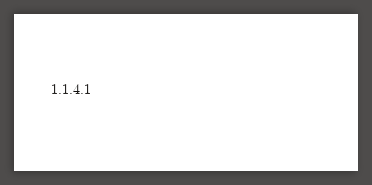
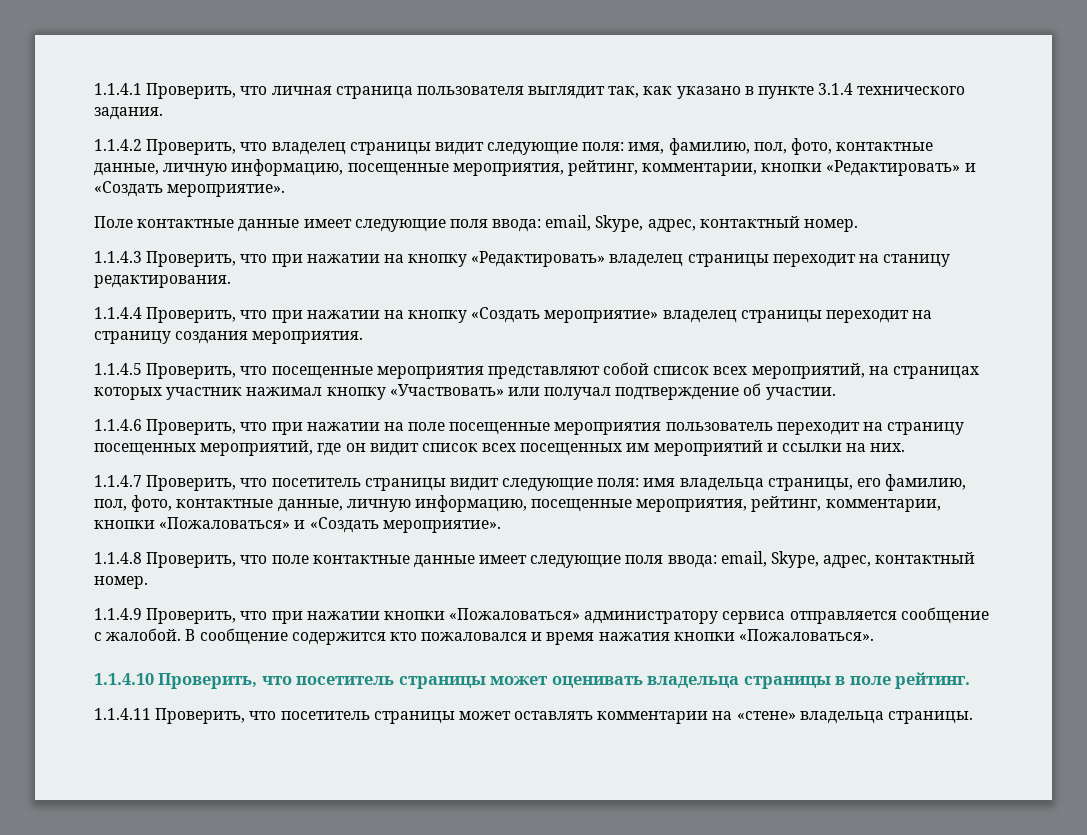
(91, 89) none -> [146,83,966,99] [94,107,163,120] [94,138,934,155] [94,159,976,176] [94,181,286,197] [94,215,859,232] [94,251,951,267] [94,275,231,288] [94,307,933,323] [94,331,364,344] [94,362,980,379] [94,383,836,400] [94,419,965,435] [94,440,906,456] [94,474,967,491] [94,495,941,512] [94,517,501,533] [94,551,976,568] [94,576,148,589] [94,607,989,624] [94,628,875,645] [94,672,971,689] [94,708,974,724] Проверить, что личная страница пользователя выглядит так, как указано в пункте 3.1.4 технического задания. // 1.1.4.2 Проверить, что владелец страницы видит следующие поля: имя, фамилию, пол, фото, контактные данные, личную информацию, посещенные мероприятия, рейтинг, комментарии, кнопки «Редактировать» и «Создать мероприятие». // Поле контактные данные имеет следующие поля ввода: email, Skype, адрес, контактный номер. // 1.1.4.3 Проверить, что при нажатии на кнопку «Редактировать» владелец страницы переходит на станицу редактирования. // 1.1.4.4 Проверить, что при нажатии на кнопку «Создать мероприятие» владелец страницы переходит на страницу создания мероприятия. // 1.1.4.5 Проверить, что посещенные мероприятия представляют собой список всех мероприятий, на страницах которых участник нажимал кнопку «Участвовать» или получал подтверждение об участии. // 1.1.4.6 Проверить, что при нажатии на поле посещенные мероприятия пользователь переходит на страницу посещенных мероприятий, где он видит список всех посещенных им мероприятий и ссылки на них. // 1.1.4.7 Проверить, что посетитель страницы видит следующие поля: имя владельца страницы, его фамилию, пол, фото, контактные данные, личную информацию, посещенные мероприятия, рейтинг, комментарии, кнопки «Пожаловаться» и «Создать мероприятие». // 1.1.4.8 Проверить, что поле контактные данные имеет следующие поля ввода: email, Skype, адрес, контактный номер. // 1.1.4.9 Проверить, что при нажатии кнопки «Пожаловаться» администратору сервиса отправляется сообщение с жалобой. В сообщение содержится кто пожаловался и время нажатия кнопки «Пожаловаться». // 1.1.4.10 Проверить, что посетитель страницы может оценивать владельца страницы в поле рейтинг. // 1.1.4.11 Проверить, что посетитель страницы может оставлять комментарии на «стене» владельца страницы.

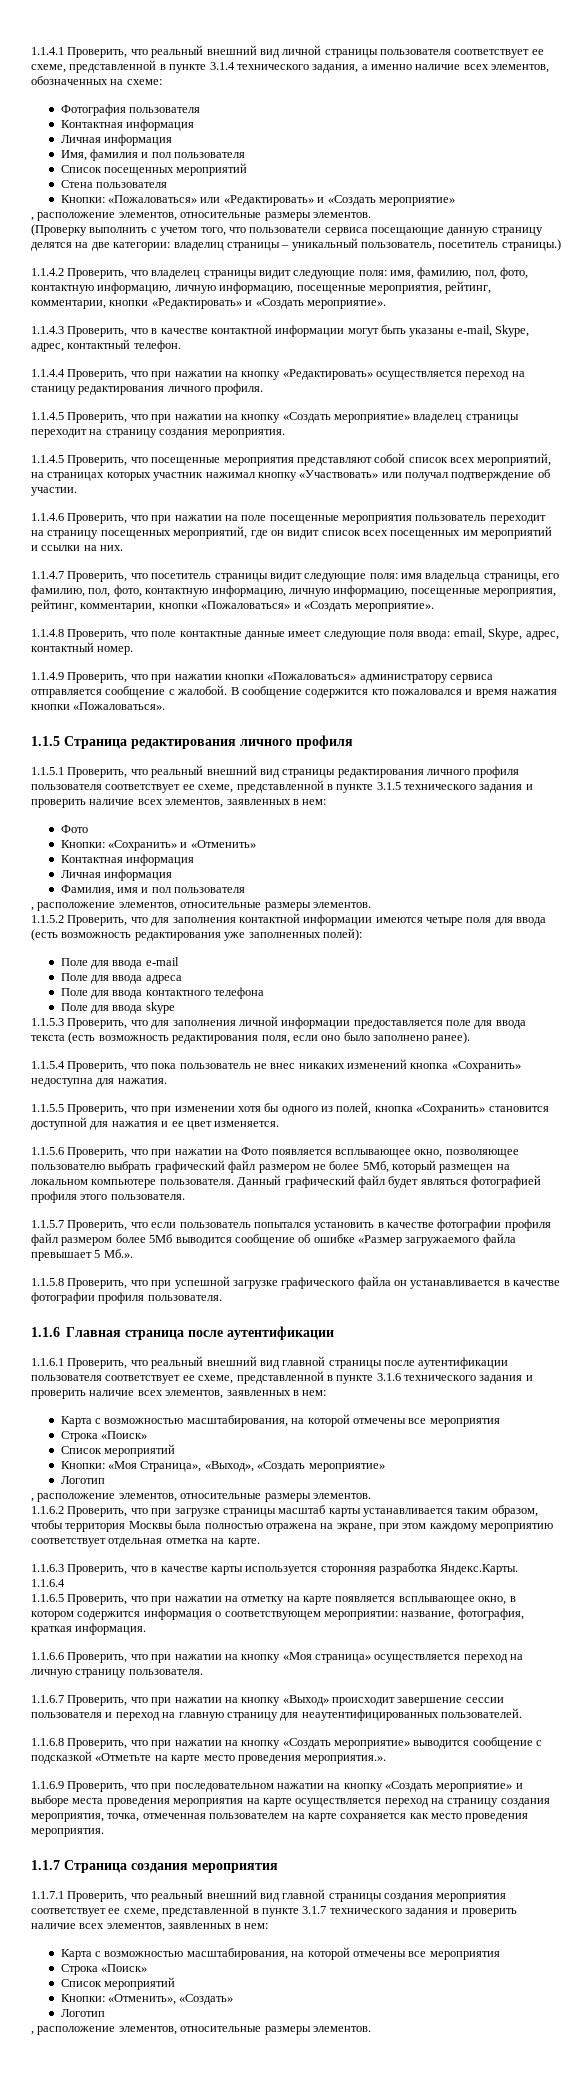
[271,83,966,99] [94,107,163,120] личная страница пользователя выглядит так, как указано в пункте 3.1.4 технического задания. -> [151,45,544,58] [31,60,550,73] [31,76,162,85] [60,104,201,116] [60,119,195,131] [60,134,173,146] [60,149,246,161] [60,163,248,176] [60,180,168,188] [60,195,455,206] [31,212,371,221] [31,224,543,236] [31,238,561,251] реальный внешний вид личной страницы пользователя соответствует ее схеме, представленной в пункте 3.1.4 технического задания, а именно наличие всех элементов, обозначенных на схеме: // Фотография пользователя // Контактная информация // Личная информация // Имя, фамилия и пол пользователя // Список посещенных мероприятий // Стена пользователя // Кнопки: «Пожаловаться» или «Редактировать» и «Создать мероприятие» // , расположение элементов, относительные размеры элементов. // (Проверку выполнить с учетом того, что пользователи сервиса посещающие данную страницу делятся на две категории: владелиц страницы – уникальный пользователь, посетитель страницы.)
[836,142,934,151] [94,163,159,176] контактные данные, -> [31,282,172,294] контактную информацию,
[94,215,859,232] [94,251,142,263] Поле контактные данные имеет следующие поля ввода: email, Skype, адрес, контактный номер. // 1.1.4.3 -> [31,324,530,337] [31,339,181,352] [31,369,65,377] 1.1.4.3 Проверить, что в качестве контактной информации могут быть указаны e-mail, Skype, адрес, контактный телефон. // 1.1.4.4
[609,254,951,267] [94,275,231,288] [94,307,142,319] владелец страницы переходит на станицу редактирования. // 1.1.4.4 -> [376,371,525,380] [31,383,264,395] [31,412,64,420] осуществляется переход на станицу редактирования личного профиля. // 1.1.4.5
[176,499,343,512] контактные данные, -> [145,585,286,597] контактную информацию,
[94,672,971,689] [94,708,974,724] 1.1.4.10 Проверить, что посетитель страницы может оценивать владельца страницы в поле рейтинг. // 1.1.4.11 Проверить, что посетитель страницы может оставлять комментарии на «стене» владельца страницы. -> [31,735,353,749] [31,765,520,778] [31,780,533,793] [31,799,327,808] [60,825,88,833] [60,840,256,851] [60,854,195,866] [60,869,173,881] [60,885,246,896] [31,902,371,911] [31,913,547,926] [31,928,362,941] [60,957,179,969] [60,973,182,984] [60,987,265,999] [60,1002,175,1014] [31,1016,526,1029] [31,1032,471,1044] [31,1059,521,1072] [31,1078,167,1087] [31,1102,549,1115] [31,1117,280,1130] [31,1147,519,1158] [31,1160,510,1173] [31,1175,541,1188] [31,1191,185,1203] [31,1219,551,1231] [31,1233,516,1246] [31,1249,133,1261] [31,1276,561,1289] [31,1292,222,1304] [31,1326,335,1340] [31,1356,509,1369] [31,1371,533,1384] [31,1390,327,1399] [60,1414,500,1427] [60,1431,148,1442] [60,1444,176,1457] [60,1461,385,1472] [60,1476,105,1484] [31,1493,371,1502] [31,1505,538,1517] [31,1520,554,1532] [31,1538,260,1547] [31,1563,519,1575] [31,1579,65,1587] [31,1594,516,1605] [31,1608,524,1620] [31,1623,147,1635] [31,1652,524,1663] [31,1669,203,1678] [31,1695,504,1706] [31,1708,522,1721] [31,1737,543,1749] [31,1751,387,1764] [31,1781,523,1792] [31,1795,550,1807] [31,1813,529,1822] [31,1828,104,1837] [31,1860,278,1873] [31,1889,507,1902] [31,1904,517,1917] [31,1923,268,1932] [60,1947,500,1960] [60,1964,148,1975] [60,1977,176,1990] [60,1994,234,2005] [60,2009,105,2017] [31,2026,371,2035] 1.1.5 Страница редактирования личного профиля // 1.1.5.1 Проверить, что реальный внешний вид страницы редактирования личного профиля пользователя соответствует ее схеме, представленной в пункте 3.1.5 технического задания и проверить наличие всех элементов, заявленных в нем: // Фото // Кнопки: «Сохранить» и «Отменить» // Контактная информация // Личная информация // Фамилия, имя и пол пользователя // , расположение элементов, относительные размеры элементов. // 1.1.5.2 Проверить, что для заполнения контактной информации имеются четыре поля для ввода (есть возможность редактирования уже заполненных полей): // Поле для ввода e-mail // Поле для ввода адреса // Поле для ввода контактного телефона // Поле для ввода skype // 1.1.5.3 Проверить, что для заполнения личной информации предоставляется поле для ввода текста (есть возможность редактирования поля, если оно было заполнено ранее). // 1.1.5.4 Проверить, что пока пользователь не внес никаких изменений кнопка «Сохранить» недоступна для нажатия. // 1.1.5.5 Проверить, что при изменении хотя бы одного из полей, кнопка «Сохранить» становится доступной для нажатия и ее цвет изменяется. // 1.1.5.6 Проверить, что при нажатии на Фото появляется всплывающее окно, позволяющее пользователю выбрать графический файл размером не более 5Мб, который размещен на локальном компьютере пользователя. Данный графический файл будет являться фотографией профиля этого пользователя. // 1.1.5.7 Проверить, что если пользователь попытался установить в качестве фотографии профиля файл размером более 5Мб выводится сообщение об ошибке «Размер загружаемого файла превышает 5 Мб.». // 1.1.5.8 Проверить, что при успешной загрузке графического файла он устанавливается в качестве фотографии профиля пользователя. // 1.1.6 Главная страница после аутентификации // 1.1.6.1 Проверить, что реальный внешний вид главной страницы после аутентификации пользователя соответствует ее схеме, представленной в пункте 3.1.6 технического задания и проверить наличие всех элементов, заявленных в нем: // Карта с возможностью масштабирования, на которой отмечены все мероприятия // Строка «Поиск» // Список мероприятий // Кнопки: «Моя Страница», «Выход», «Создать мероприятие» // Логотип // , расположение элементов, относительные размеры элементов. // 1.1.6.2 Проверить, что при загрузке страницы масштаб карты устанавливается таким образом, чтобы территория Москвы была полностью отражена на экране, при этом каждому мероприятию соответствует отдельная отметка на карте. // 1.1.6.3 Проверить, что в качестве карты используется сторонняя разработка Яндекс.Карты. // 1.1.6.4 // 1.1.6.5 Проверить, что при нажатии на отметку на карте появляется всплывающее окно, в котором содержится информация о соответствующем мероприятии: название, фотография, краткая информация. // 1.1.6.6 Проверить, что при нажатии на кнопку «Моя страница» осуществляется переход на личную страницу пользователя. // 1.1.6.7 Проверить, что при нажатии на кнопку «Выход» происходит завершение сессии пользователя и переход на главную страницу для неаутентифицированных пользователей. // 1.1.6.8 Проверить, что при нажатии на кнопку «Создать мероприятие» выводится сообщение с подсказкой «Отметьте на карте место проведения мероприятия.». // 1.1.6.9 Проверить, что при последовательном нажатии на кнопку «Создать мероприятие» и выборе места проведения мероприятия на карте осуществляется переход на страницу создания мероприятия, точка, отмеченная пользователем на карте сохраняется как место проведения мероприятия. // 1.1.7 Страница создания мероприятия // 1.1.7.1 Проверить, что реальный внешний вид главной страницы создания мероприятия соответствует ее схеме, представленной в пункте 3.1.7 технического задания и проверить наличие всех элементов, заявленных в нем: // Карта с возможностью масштабирования, на которой отмечены все мероприятия // Строка «Поиск» // Список мероприятий // Кнопки: «Отменить», «Создать» // Логотип // , расположение элементов, относительные размеры элементов.

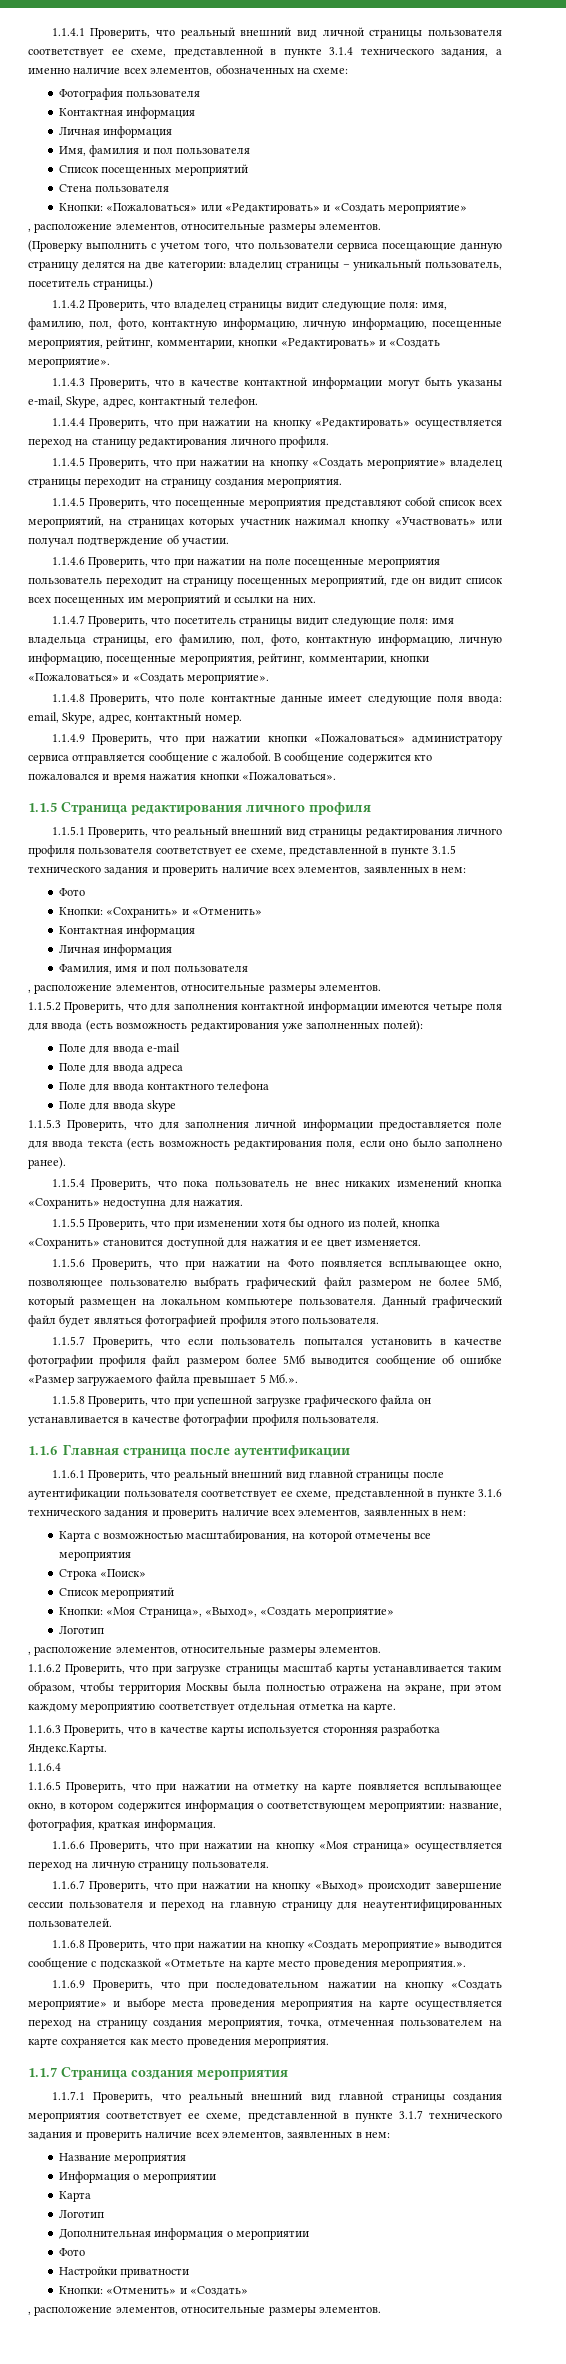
[60,1947,500,1960] [60,1964,148,1975] [60,1977,176,1990] [60,1994,177,2005] Карта с возможностью масштабирования, на которой отмечены все мероприятия // Строка «Поиск» // Список мероприятий // Кнопки: «Отменить», -> [58,2153,187,2164] [58,2171,216,2183] [58,2191,91,2202] [58,2209,104,2218] [58,2228,309,2240] [58,2248,85,2256] [58,2266,190,2278] [58,2286,187,2294] Название мероприятия // Информация о мероприятии // Карта // Логотип // Дополнительная информация о мероприятии // Фото // Настройки приватности // Кнопки: «Отменить» и
[60,2009,105,2017] // Логотип -> (248, 2291) none

